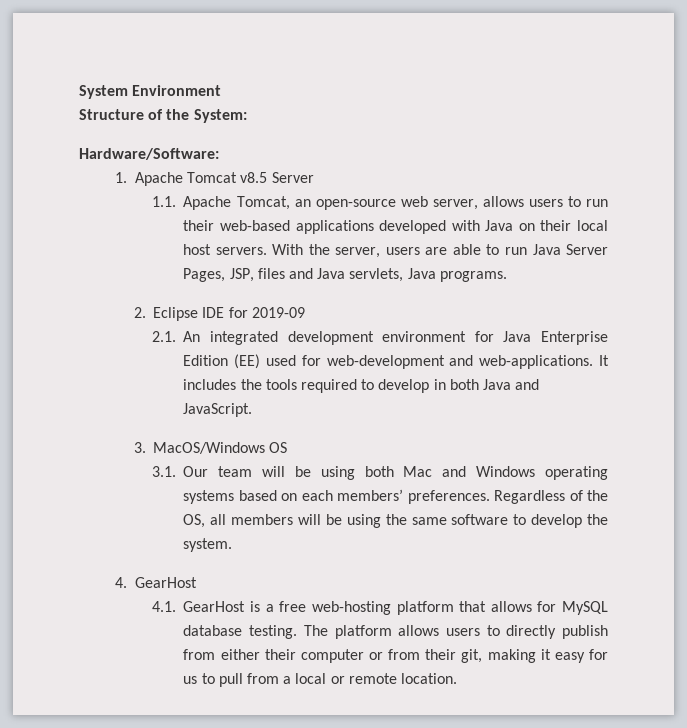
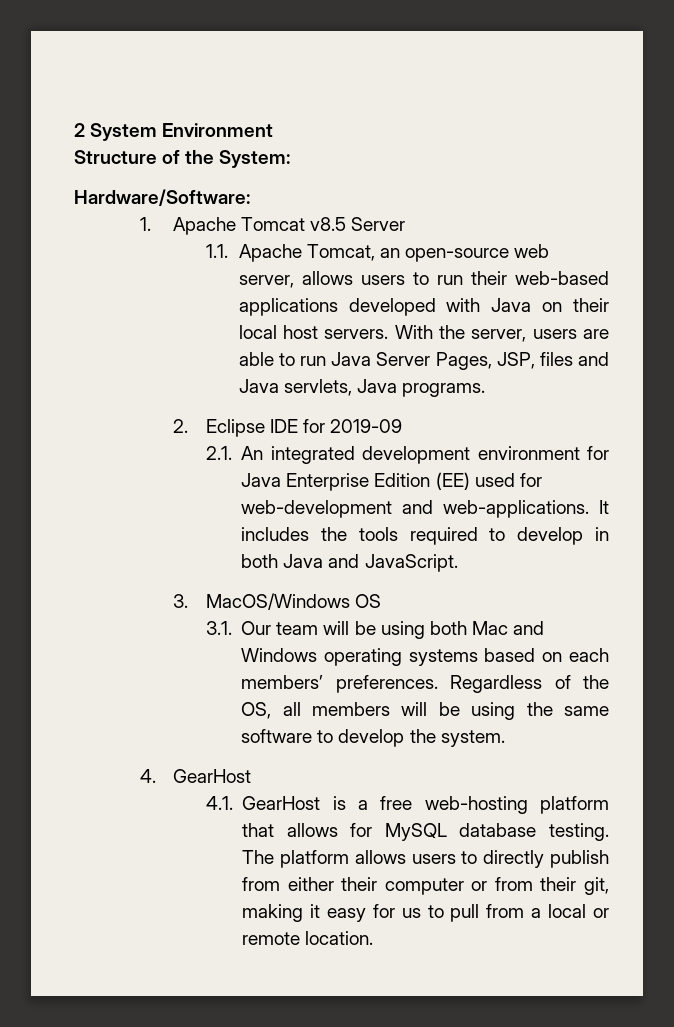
(79, 92) none -> [74,123,85,137] 2

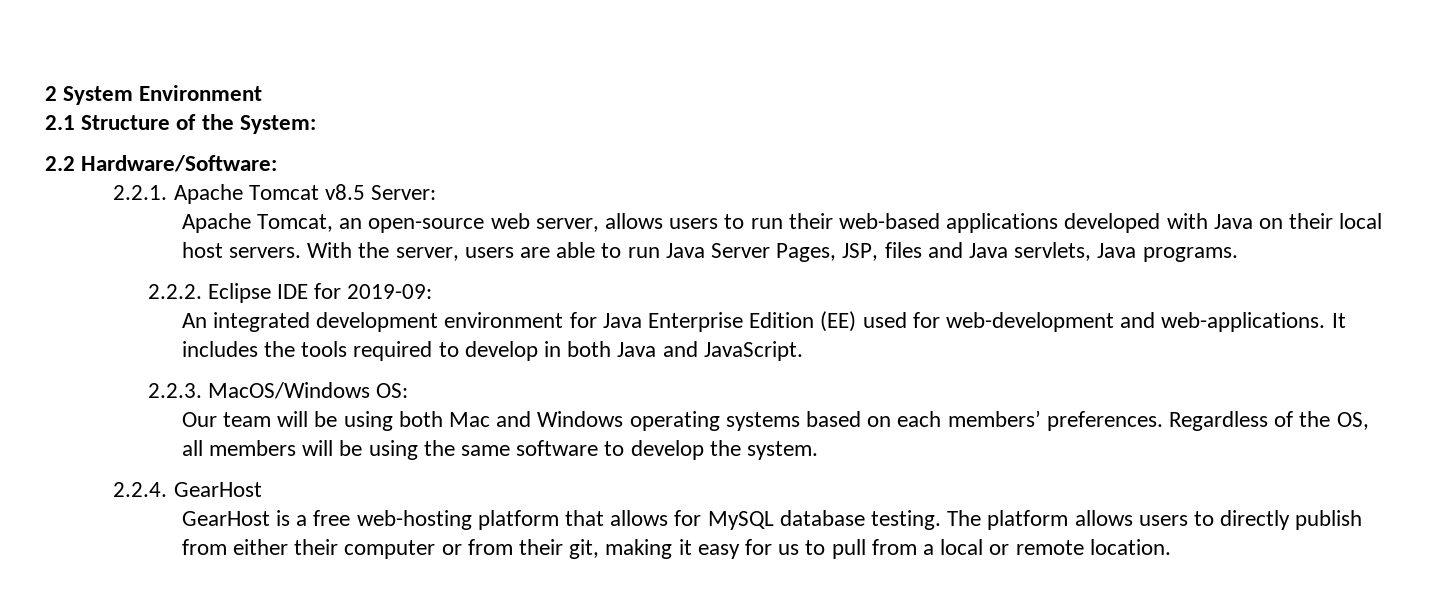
(274, 130) none -> [45,115,75,130] 2.1
(291, 159) none -> [45,156,75,171] 2.2
[139,217,151,231] 1. -> [113,185,168,200] 2.2.1.
[351,217,406,231] [205,244,228,258] Server // 1.1. -> [371,185,437,200] Server: //
[172,419,188,433] 2. -> [147,284,202,299] 2.2.2.
[330,419,403,433] [205,446,232,460] 2019-09 // 2.1. -> [347,284,433,299] 2019-09: //
[172,593,381,610] [205,621,232,635] 3. MacOS/Windows OS // 3.1. -> [147,382,408,399] 2.2.3. MacOS/Windows OS: //
[139,769,156,783] 4. -> [113,482,168,497] 2.2.4.
[205,796,233,810] 4.1. -> (262, 489) none

